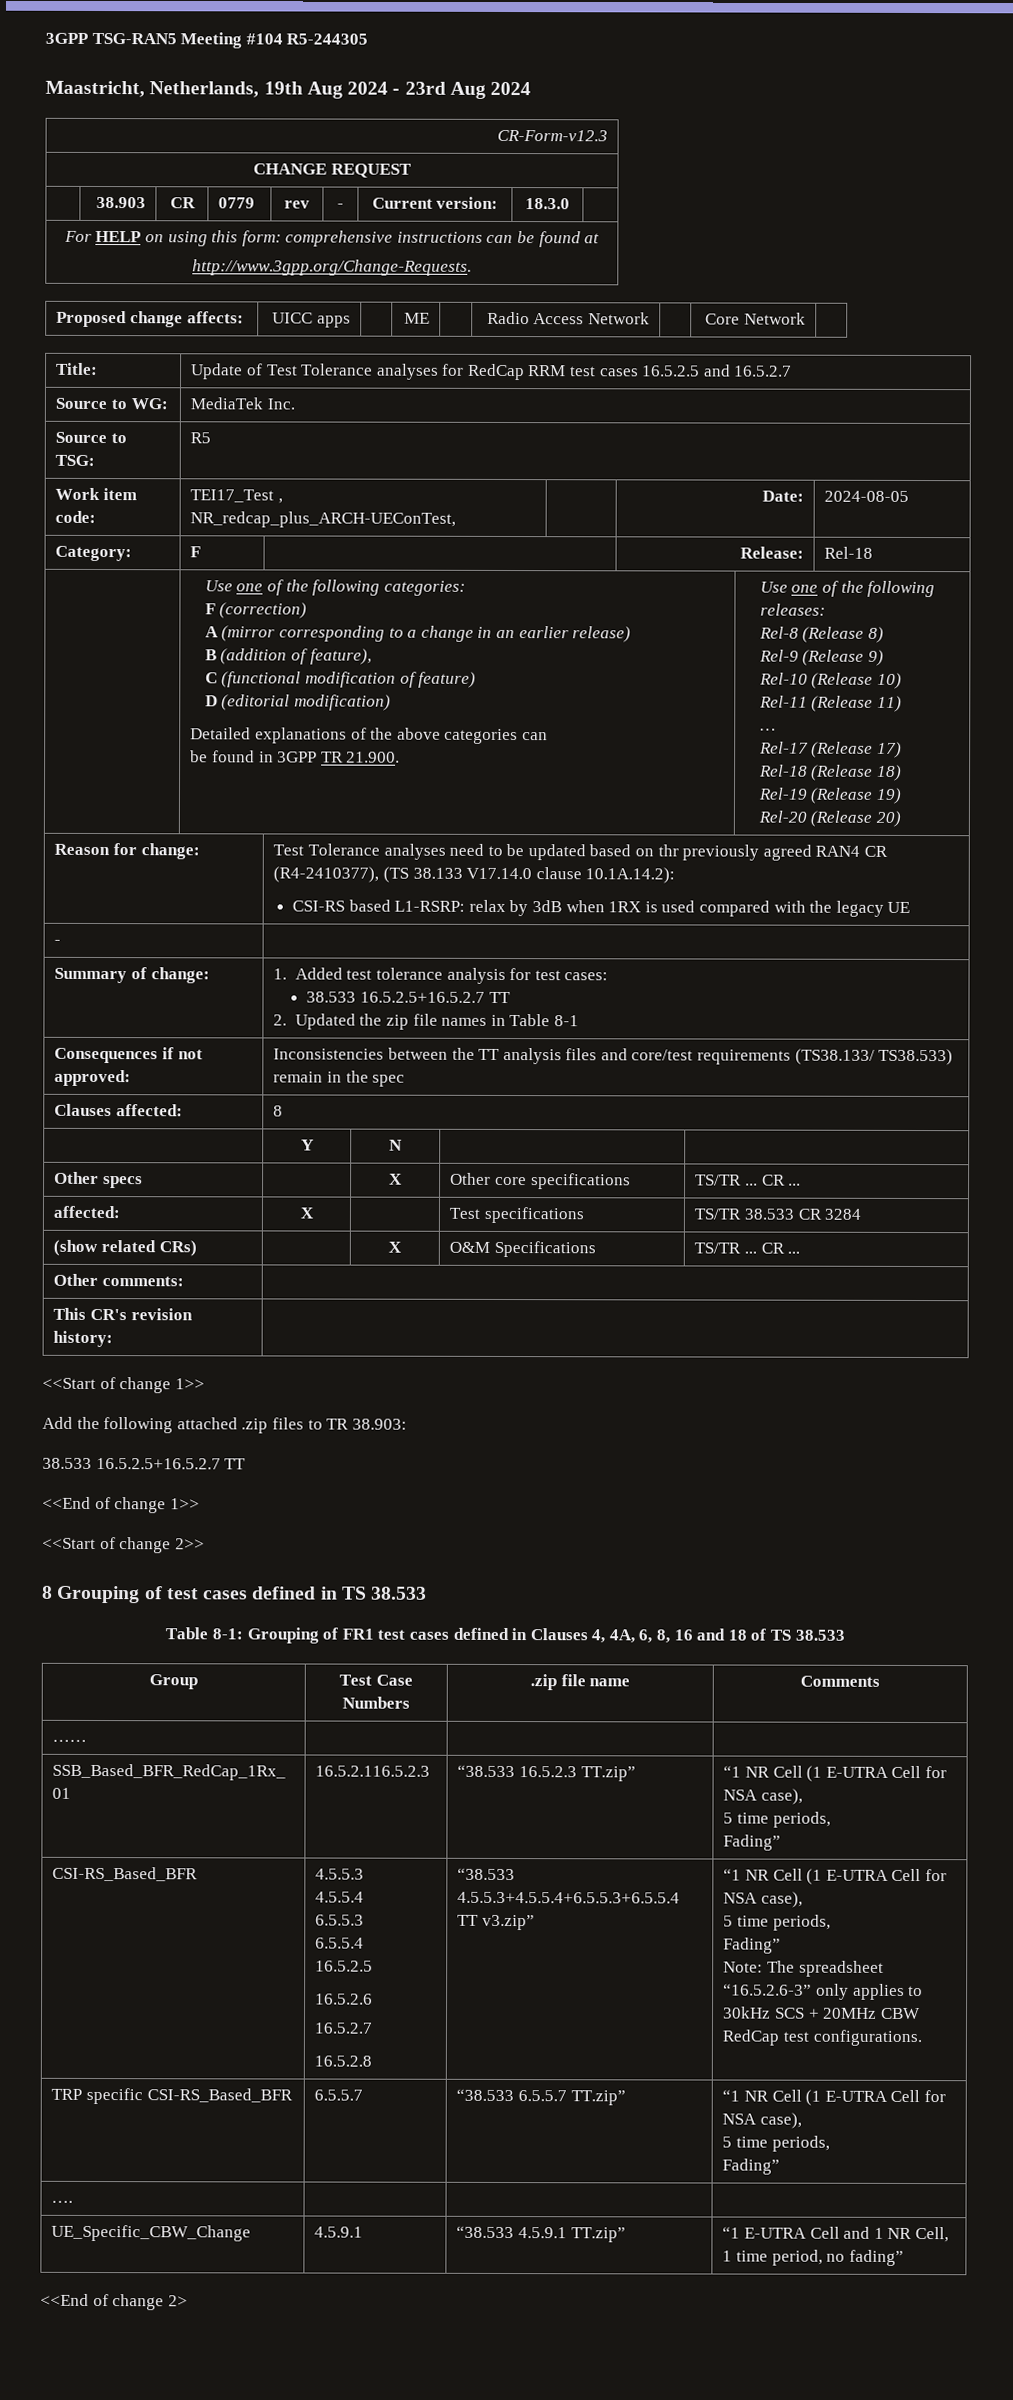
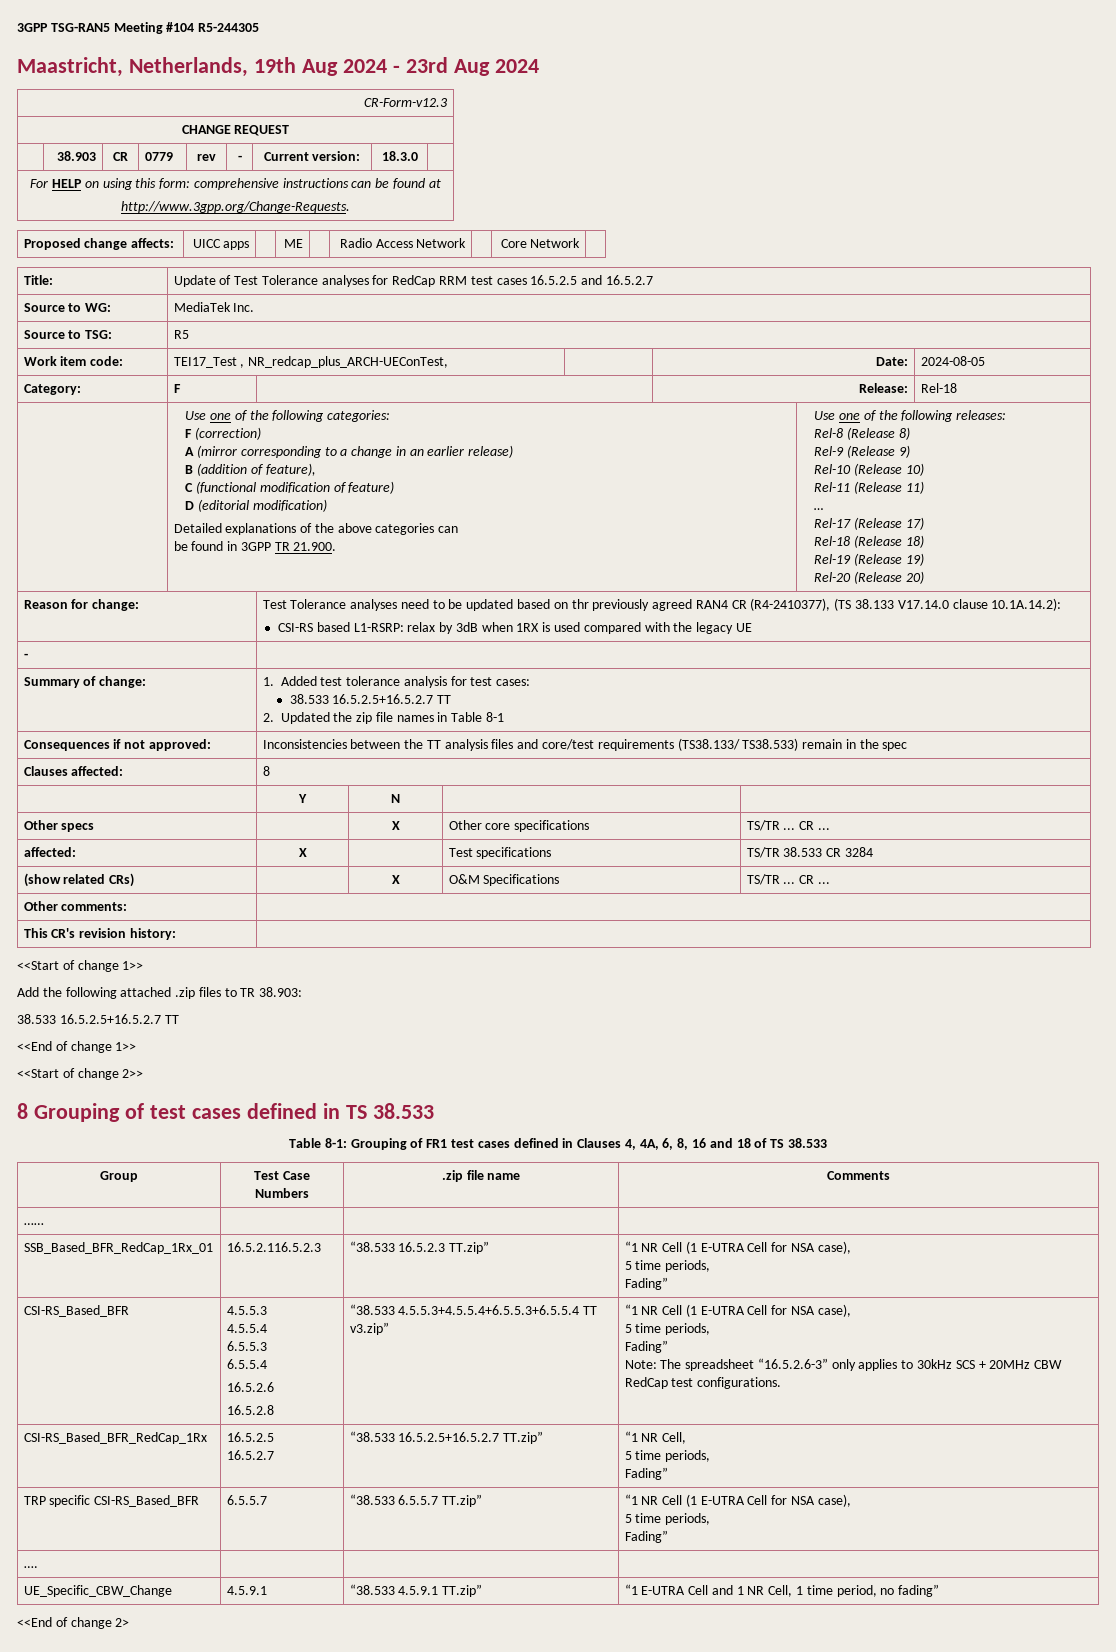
[315,1960,374,1972] // 16.5.2.5 -> (267, 1364) none
[314,2022,373,2034] // 16.5.2.7 -> (274, 1387) none
(922, 2038) none -> [23,1432,207,1444] [226,1432,274,1442] [226,1450,274,1460] [349,1431,544,1444] [624,1431,687,1444] [624,1450,711,1462] [624,1467,668,1480] // CSI-RS_Based_BFR_RedCap_1Rx | 16.5.2.5 // 16.5.2.7 | “38.533 16.5.2.5+16.5.2.7 TT.zip” | “1 NR Cell, // 5 time periods, // Fading”

